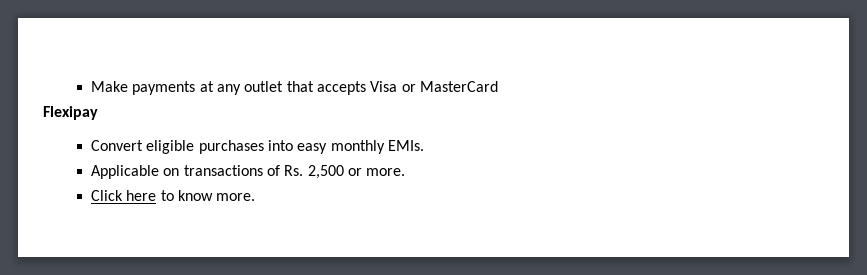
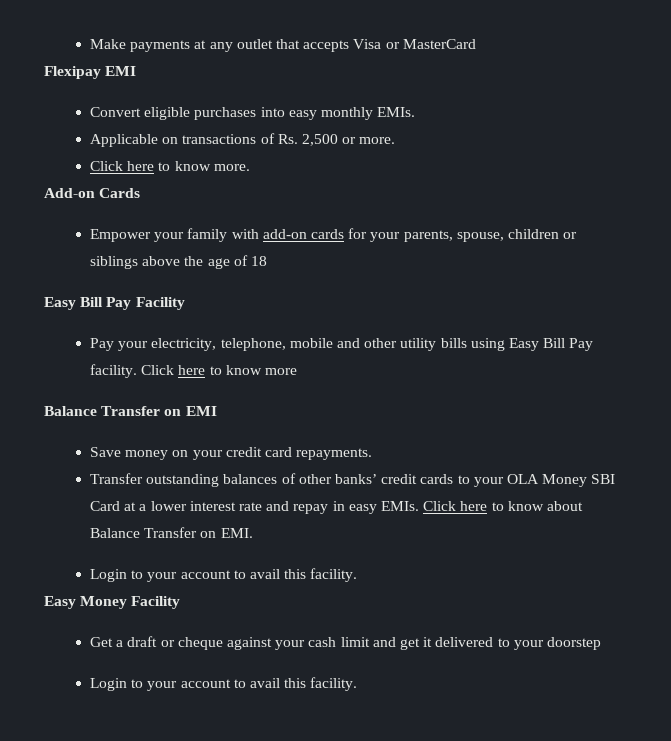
(98, 113) none -> [105,66,137,76] EMI
(256, 197) none -> [44,188,141,198] [90,228,578,242] [90,255,268,269] [44,297,185,310] [90,338,594,351] [90,364,298,378] [44,406,217,416] [90,447,373,460] [90,473,616,487] [90,501,583,514] [90,527,253,538] [90,568,358,582] [44,596,181,609] [90,636,601,650] [90,677,358,691] // Add-on Cards // Empower your family with add-on cards for your parents, spouse, children or siblings above the age of 18 // Easy Bill Pay Facility // Pay your electricity, telephone, mobile and other utility bills using Easy Bill Pay facility. Click here to know more // Balance Transfer on EMI // Save money on your credit card repayments. // Transfer outstanding balances of other banks’ credit cards to your OLA Money SBI Card at a lower interest rate and repay in easy EMIs. Click here to know about Balance Transfer on EMI. // Login to your account to avail this facility. // Easy Money Facility // Get a draft or cheque against your cash limit and get it delivered to your doorstep // Login to your account to avail this facility.

